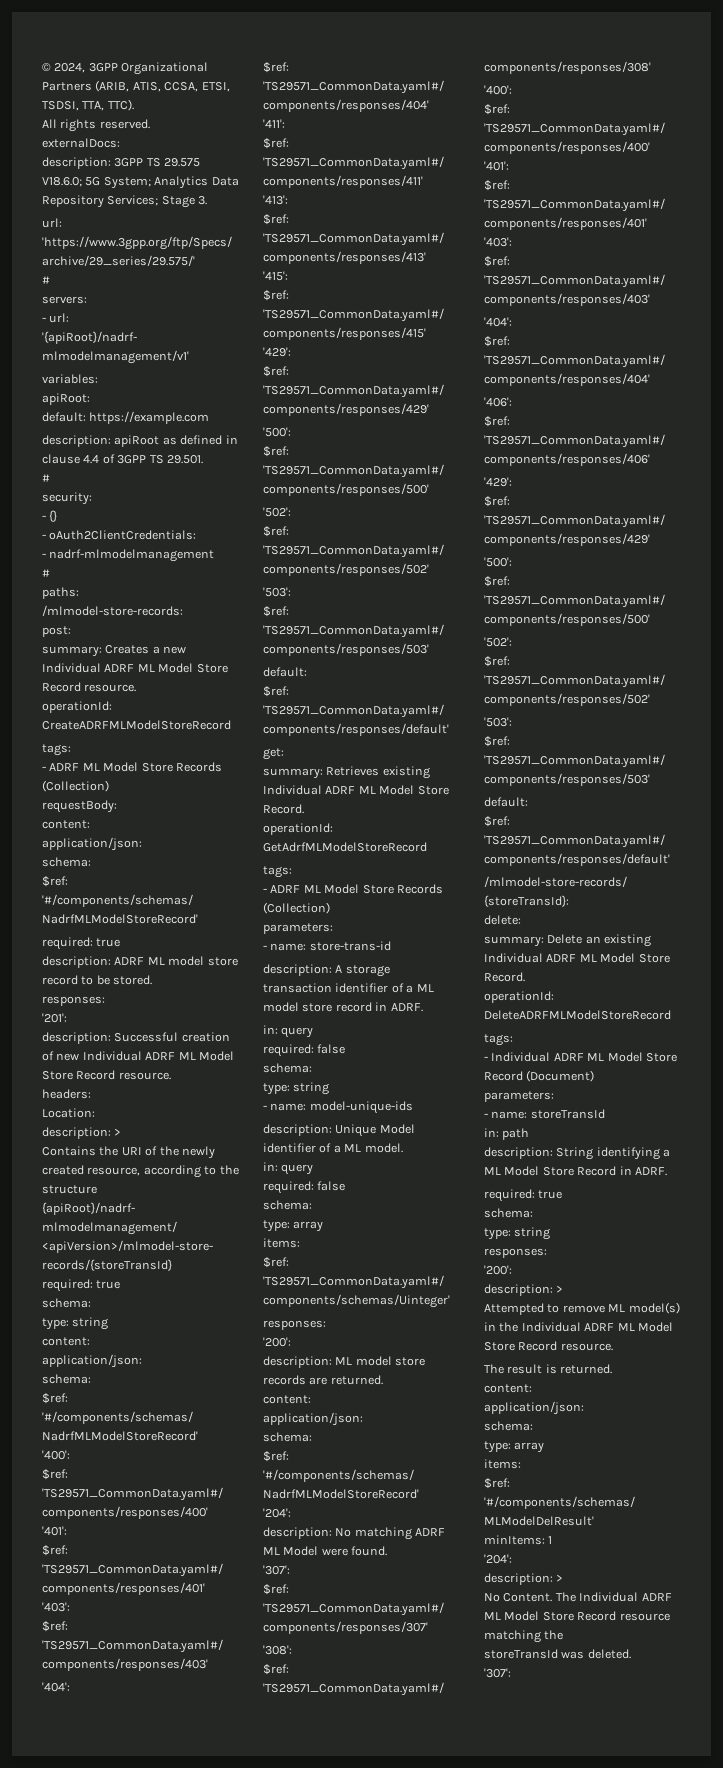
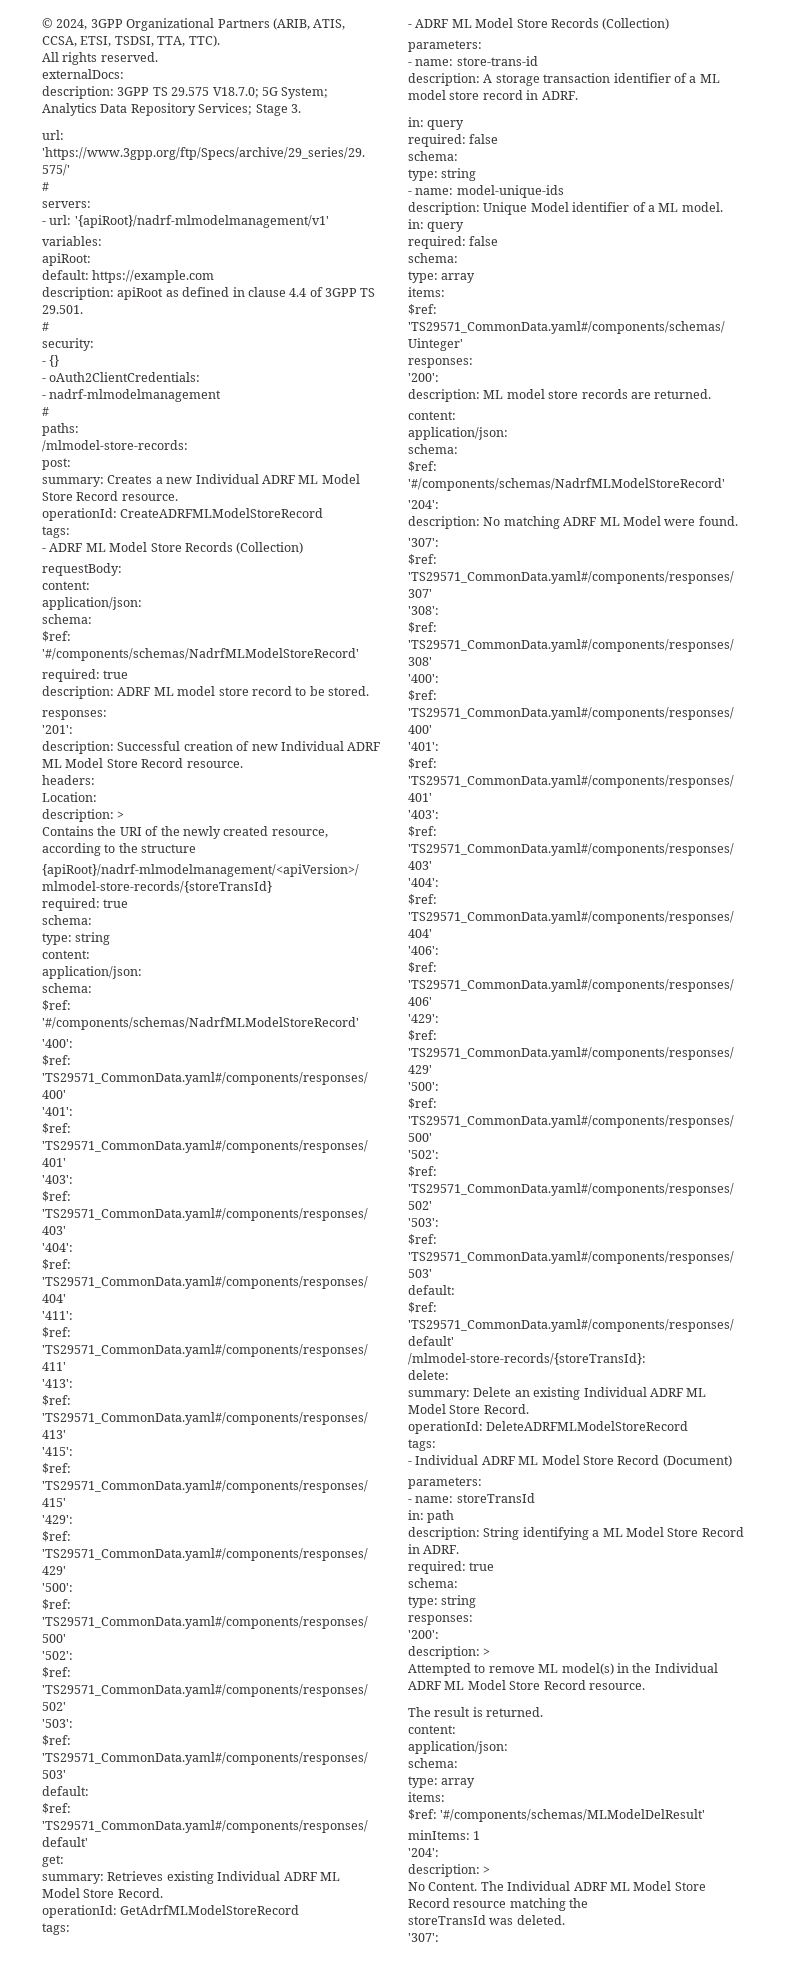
[42,177,82,187] V18.6.0; -> [212,87,259,98] V18.7.0;

